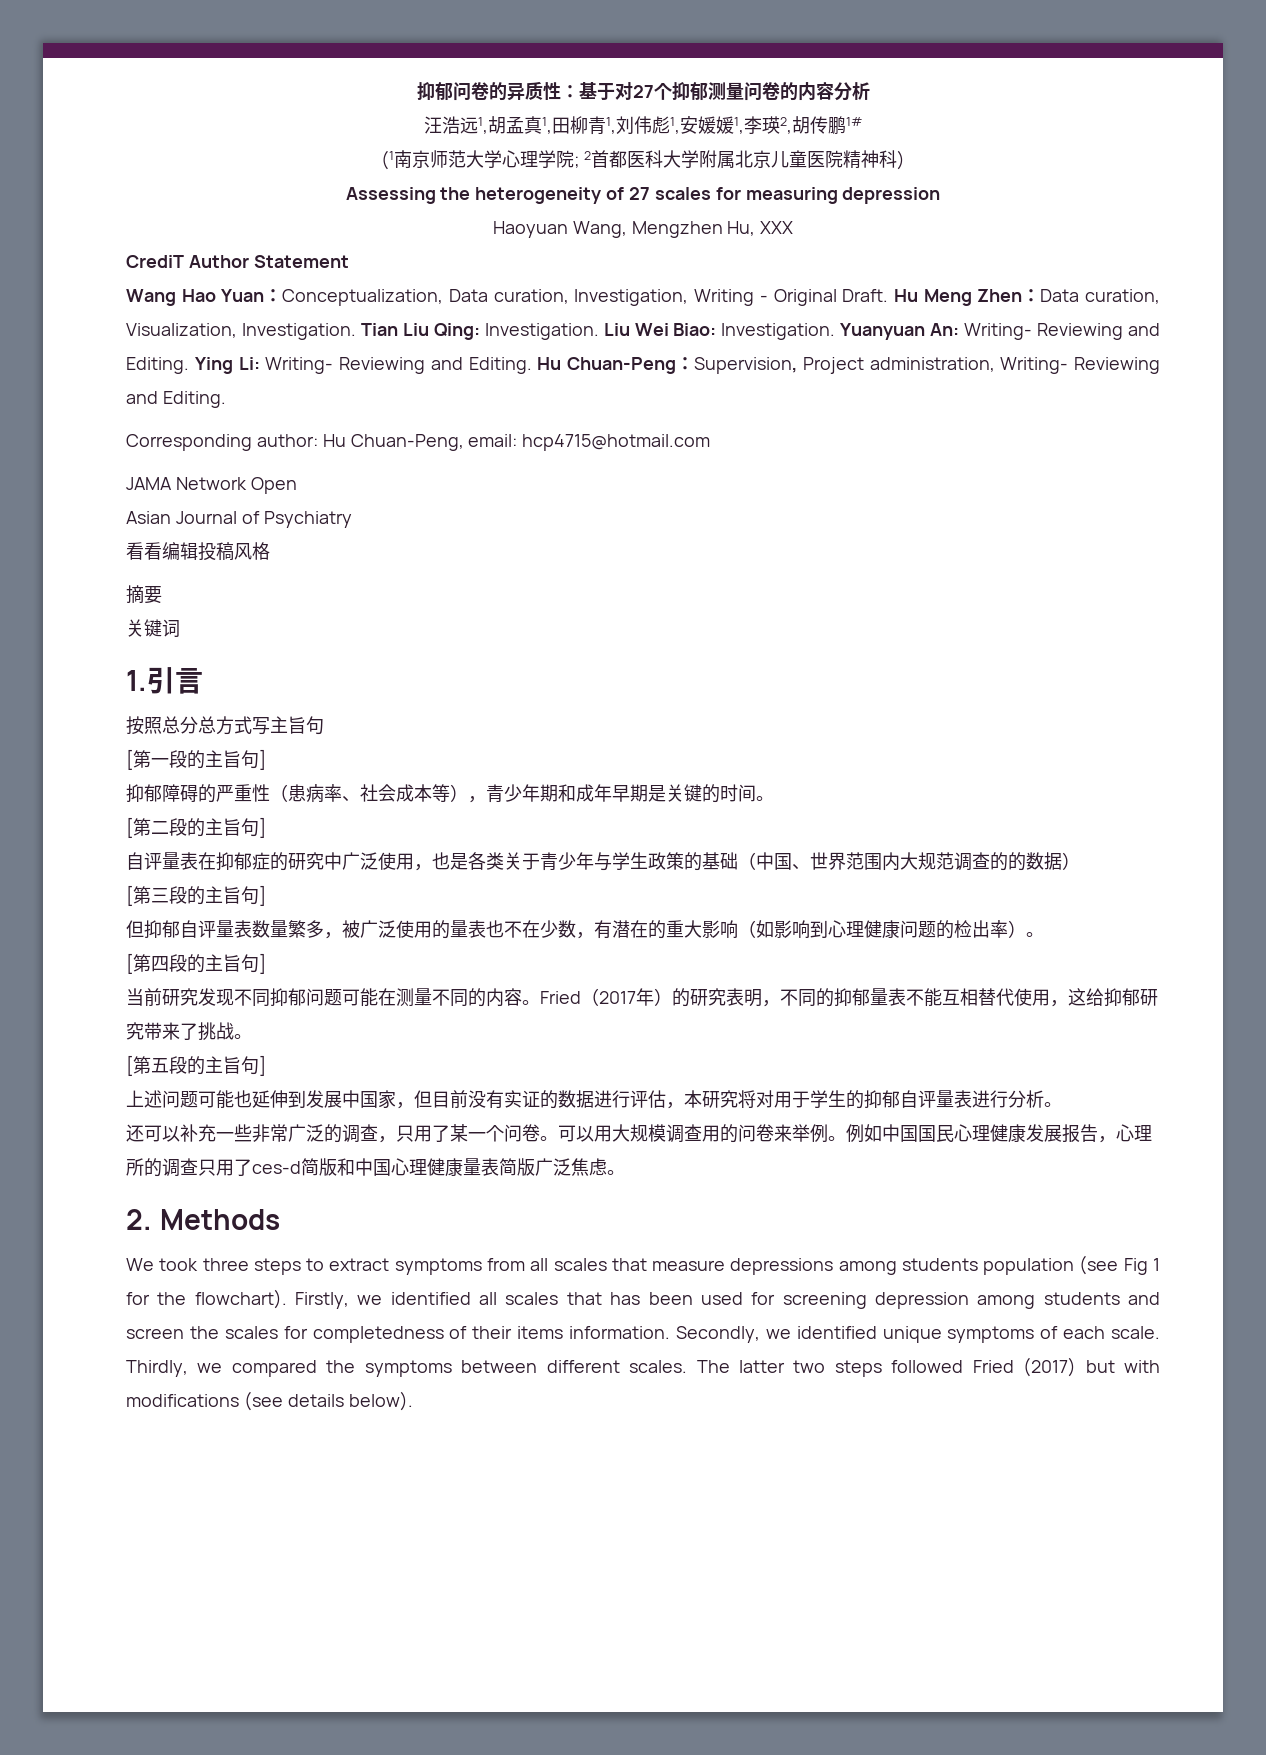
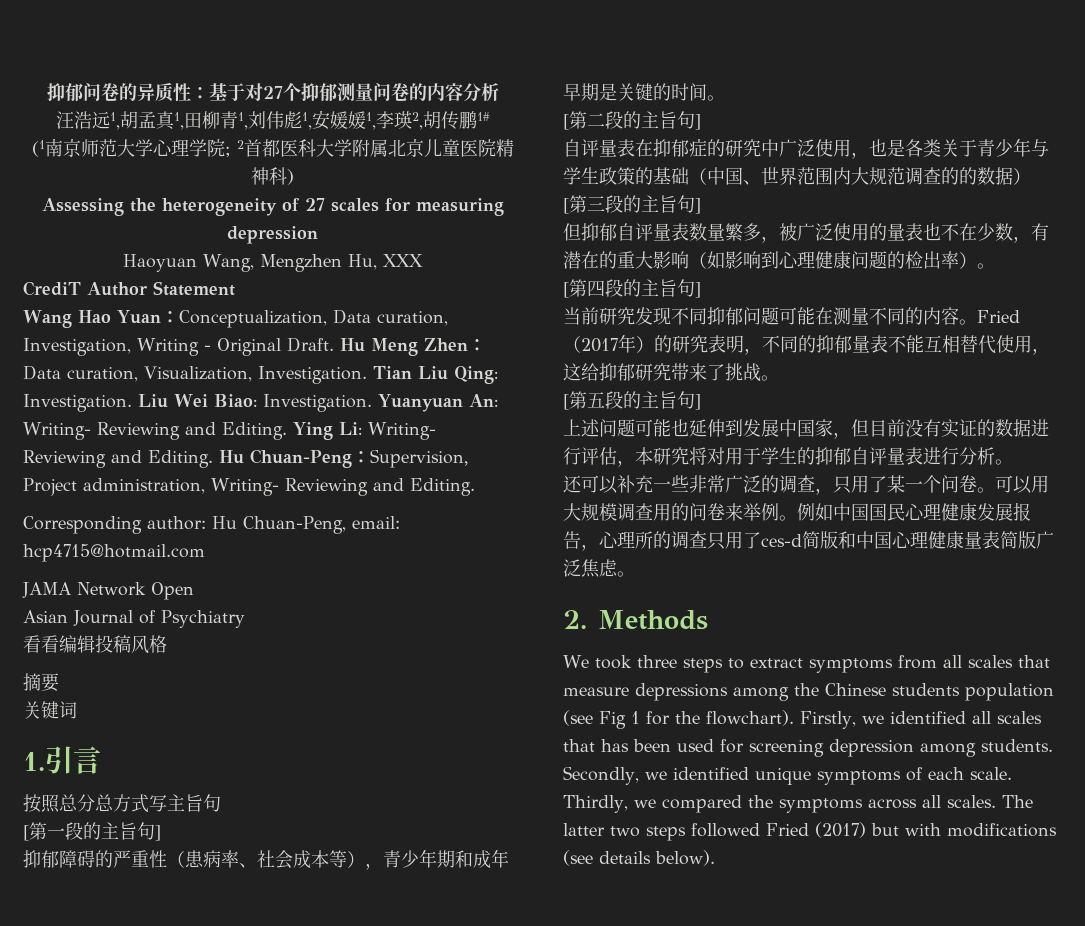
(897, 1268) none -> [794,683,886,696] the Chinese
[1043,1292,1161,1305] [126,1326,670,1343] students and screen the scales for completedness of their items information. -> [981,739,1053,752] students.
[461,1360,620,1373] between different -> [867,795,941,809] across all

